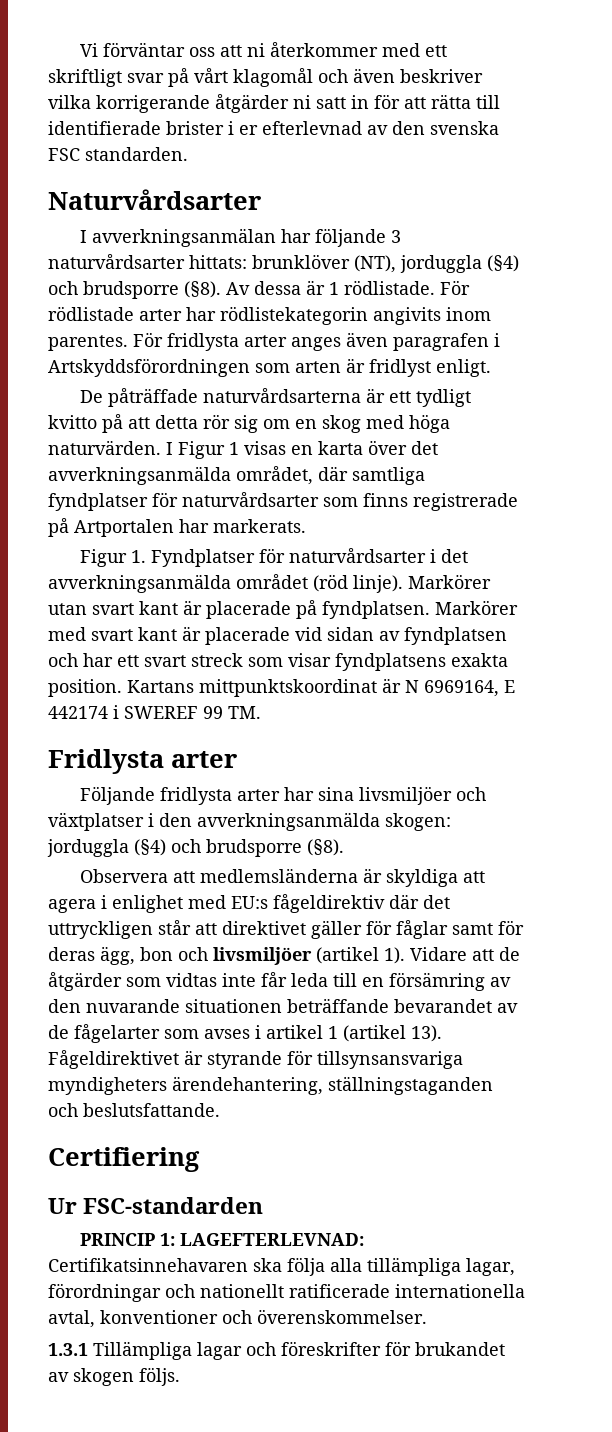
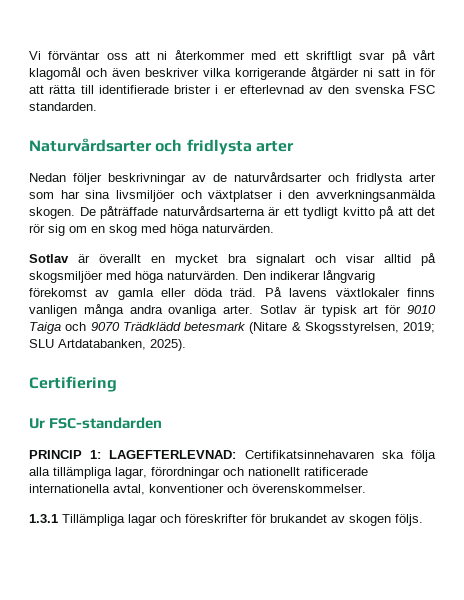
[80,228,402,247] [48,254,519,273] [48,280,470,299] [48,306,491,325] [48,332,500,351] [48,358,491,377] // I avverkningsanmälan har följande 3 naturvårdsarter hittats: brunklöver (NT), jorduggla (§4) och brudsporre (§8). Av dessa är 1 rödlistade. För rödlistade arter har rödlistekategorin angivits inom parentes. För fridlysta arter anges även paragrafen i Artskyddsförordningen som arten är fridlyst enligt. // -> [155,139,294,155] [29,172,436,185] [29,190,436,202] [29,207,75,219] och fridlysta arter // Nedan följer beskrivningar av de naturvårdsarter och fridlysta arter som har sina livsmiljöer och växtplatser i den avverkningsanmälda skogen.
[155,415,198,429] detta -> [417,207,435,216] det
[166,440,438,459] [48,466,425,485] [48,492,518,511] [48,518,306,537] [80,548,469,567] [48,574,491,593] [48,600,518,619] [48,626,507,645] [48,653,508,671] [48,678,515,697] [48,705,261,719] [48,749,237,774] [80,786,487,805] [48,812,451,831] [47,839,344,857] [80,868,486,887] [48,894,450,913] [48,920,524,939] [48,946,520,965] [48,972,511,991] [48,998,518,1013] [48,1024,442,1043] [48,1050,463,1069] [48,1076,493,1095] [48,1103,220,1117] I Figur 1 visas en karta över det avverkningsanmälda området, där samtliga fyndplatser för naturvårdsarter som finns registrerade på Artportalen har markerats. // Figur 1. Fyndplatser för naturvårdsarter i det avverkningsanmälda området (röd linje). Markörer utan svart kant är placerade på fyndplatsen. Markörer med svart kant är placerade vid sidan av fyndplatsen och har ett svart streck som visar fyndplatsens exakta position. Kartans mittpunktskoordinat är N 6969164, E 442174 i SWEREF 99 TM. // Fridlysta arter // Följande fridlysta arter har sina livsmiljöer och växtplatser i den avverkningsanmälda skogen: jorduggla (§4) och brudsporre (§8). // Observera att medlemsländerna är skyldiga att agera i enlighet med EU:s fågeldirektiv där det uttryckligen står att direktivet gäller för fåglar samt för deras ägg, bon och livsmiljöer (artikel 1). Vidare att de åtgärder som vidtas inte får leda till en försämring av den nuvarande situationen beträffande bevarandet av de fågelarter som avses i artikel 1 (artikel 13). Fågeldirektivet är styrande för tillsynsansvariga myndigheters ärendehantering, ställningstaganden och beslutsfattande. -> [29,253,436,266] [29,270,375,283] [29,287,436,300] [29,304,437,317] [29,322,435,334] [29,339,186,351] // Sotlav är överallt en mycket bra signalart och visar alltid på skogsmiljöer med höga naturvärden. Den indikerar långvarig förekomst av gamla eller döda träd. På lavens växtlokaler finns vanligen många andra ovanliga arter. Sotlav är typisk art för 9010 Taiga och 9070 Trädklädd betesmark (Nitare & Skogsstyrelsen, 2019; SLU Artdatabanken, 2025).

